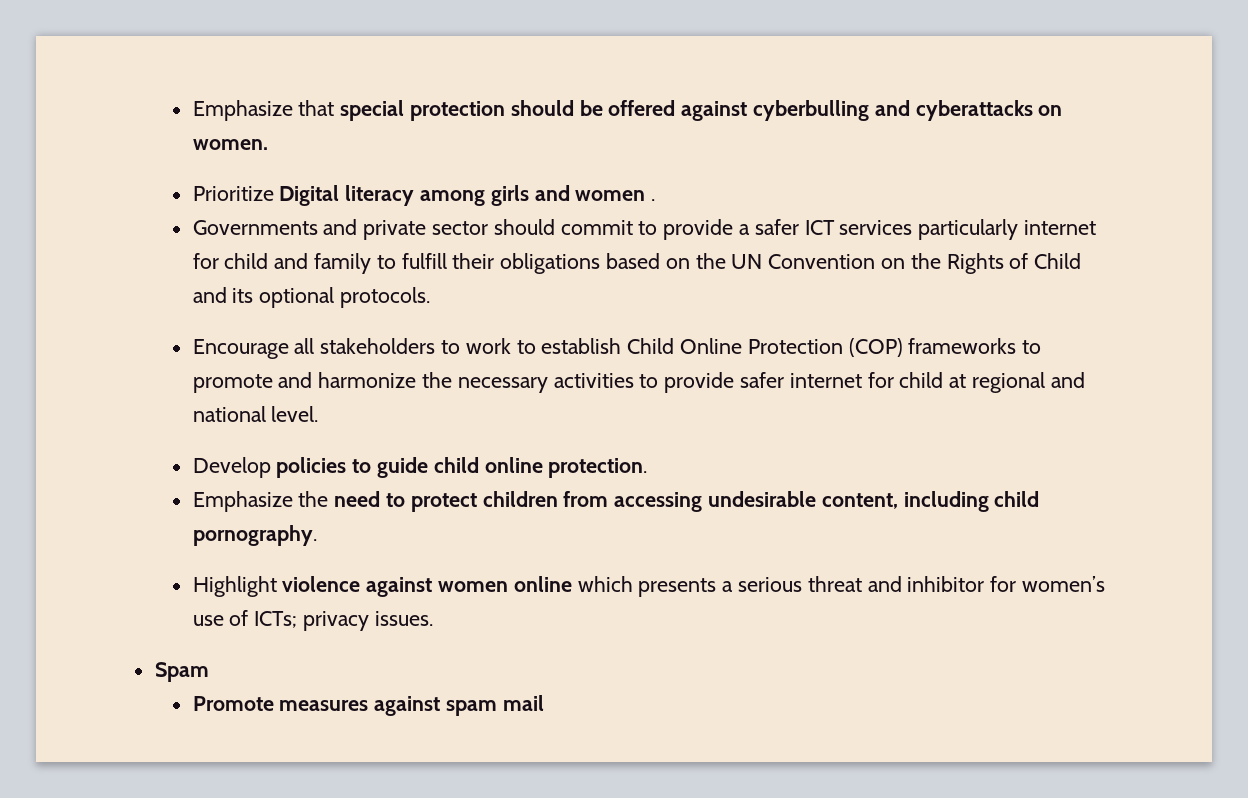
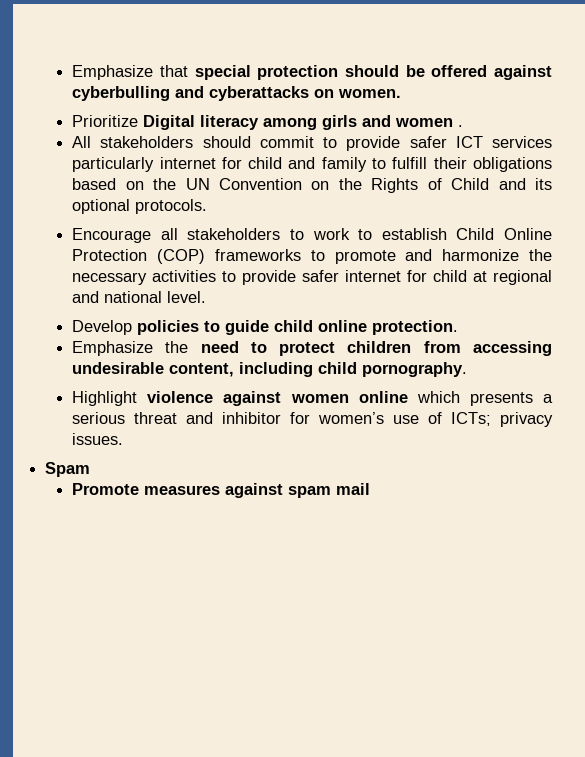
[192,219,488,240] Governments and private sector -> [72,136,194,148] All stakeholders
[738,224,750,235] a -> (401, 143) none

